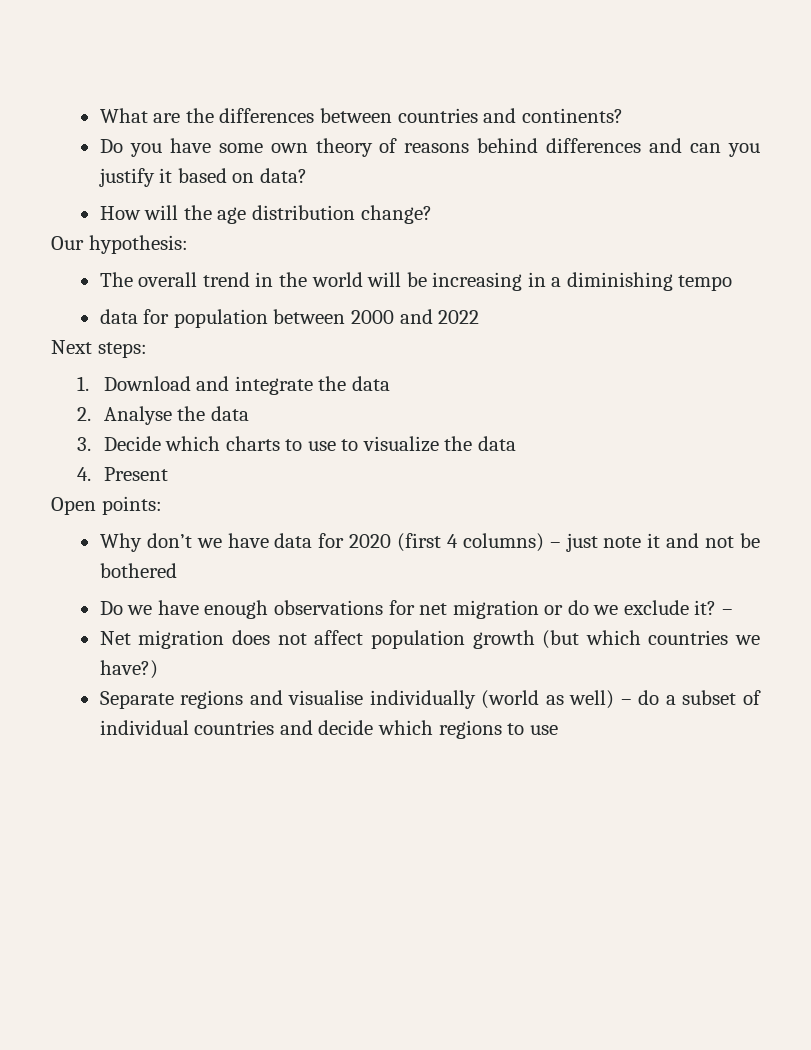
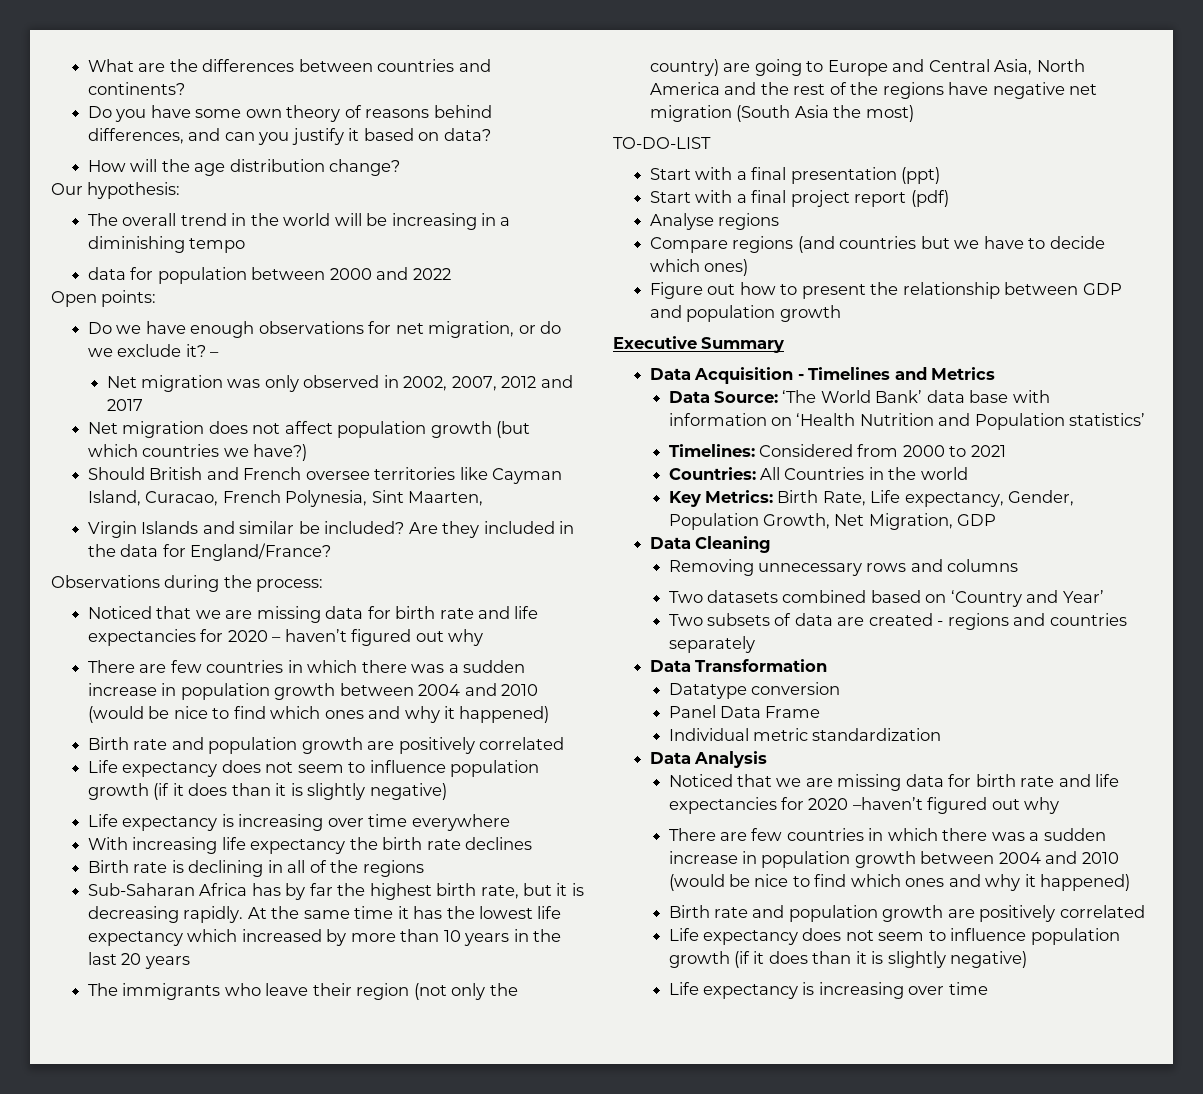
[546,138,642,153] differences -> [87,128,184,144] differences,
[51,340,147,358] [77,376,390,395] [77,406,249,425] [77,436,516,452] [77,467,168,481] [51,496,162,515] [99,533,760,552] [99,563,177,578] Next steps: // 1. Download and integrate the data // 2. Analyse the data // 3. Decide which charts to use to visualize the data // 4. Present // Open points: // Why don’t we have data for 2020 (first 4 columns) – just note it and not be bothered -> [51,290,157,307] Open points:
[452,600,539,619] migration -> [428,321,515,338] migration,
(733, 612) none -> [106,375,573,392] [106,399,143,411] // Net migration was only observed in 2002, 2007, 2012 and 2017
[99,690,761,709] [99,720,558,739] Separate regions and visualise individually (world as well) – do a subset of individual countries and decide which regions to use -> [87,467,563,484] [87,490,484,507] [87,521,574,538] [87,543,332,561] [51,575,324,592] [87,606,539,623] [87,629,484,646] [87,660,525,673] [87,683,539,700] [87,706,550,723] [87,737,565,754] [87,760,540,777] [87,783,447,800] [87,814,510,831] [87,837,533,854] [87,860,424,877] [87,883,584,900] [87,906,562,923] [87,929,561,946] [87,952,190,969] [87,983,518,1000] [649,59,1085,76] [649,82,1097,99] [649,105,914,122] [613,137,711,149] [649,167,941,184] [649,190,949,207] [649,213,780,230] [649,236,1105,253] [649,259,749,276] [649,282,1122,299] [649,305,841,322] [613,336,785,353] [649,367,996,384] [668,390,1050,403] [668,413,1146,430] [668,444,1006,457] [668,467,968,480] [668,490,1075,507] [668,513,997,530] [649,536,772,553] [668,559,1019,576] [668,590,1104,607] [668,613,1127,630] [668,636,755,653] [649,659,828,672] [668,682,841,699] [668,705,821,718] [668,728,942,741] [649,751,768,768] [668,774,1120,791] [668,797,1060,814] [668,828,1106,841] [668,851,1119,868] [668,874,1131,891] [668,905,1145,922] [668,928,1120,945] [668,951,1028,968] [668,982,988,999] Should British and French oversee territories like Cayman Island, Curacao, French Polynesia, Sint Maarten, // Virgin Islands and similar be included? Are they included in the data for England/France? // Observations during the process: // Noticed that we are missing data for birth rate and life expectancies for 2020 – haven’t figured out why // There are few countries in which there was a sudden increase in population growth between 2004 and 2010 (would be nice to find which ones and why it happened) // Birth rate and population growth are positively correlated // Life expectancy does not seem to influence population growth (if it does than it is slightly negative) // Life expectancy is increasing over time everywhere // With increasing life expectancy the birth rate declines // Birth rate is declining in all of the regions // Sub-Saharan Africa has by far the highest birth rate, but it is decreasing rapidly. At the same time it has the lowest life expectancy which increased by more than 10 years in the last 20 years // The immigrants who leave their region (not only the country) are going to Europe and Central Asia, North America and the rest of the regions have negative net migration (South Asia the most) // TO-DO-LIST // Start with a final presentation (ppt) // Start with a final project report (pdf) // Analyse regions // Compare regions (and countries but we have to decide which ones) // Figure out how to present the relationship between GDP and population growth // Executive Summary // Data Acquisition - Timelines and Metrics // Data Source: ‘The World Bank’ data base with information on ‘Health Nutrition and Population statistics’ // Timelines: Considered from 2000 to 2021 // Countries: All Countries in the world // Key Metrics: Birth Rate, Life expectancy, Gender, Population Growth, Net Migration, GDP // Data Cleaning // Removing unnecessary rows and columns // Two datasets combined based on ‘Country and Year’ // Two subsets of data are created - regions and countries separately // Data Transformation // Datatype conversion // Panel Data Frame // Individual metric standardization // Data Analysis // Noticed that we are missing data for birth rate and life expectancies for 2020 –haven’t figured out why // There are few countries in which there was a sudden increase in population growth between 2004 and 2010 (would be nice to find which ones and why it happened) // Birth rate and population growth are positively correlated // Life expectancy does not seem to influence population growth (if it does than it is slightly negative) // Life expectancy is increasing over time

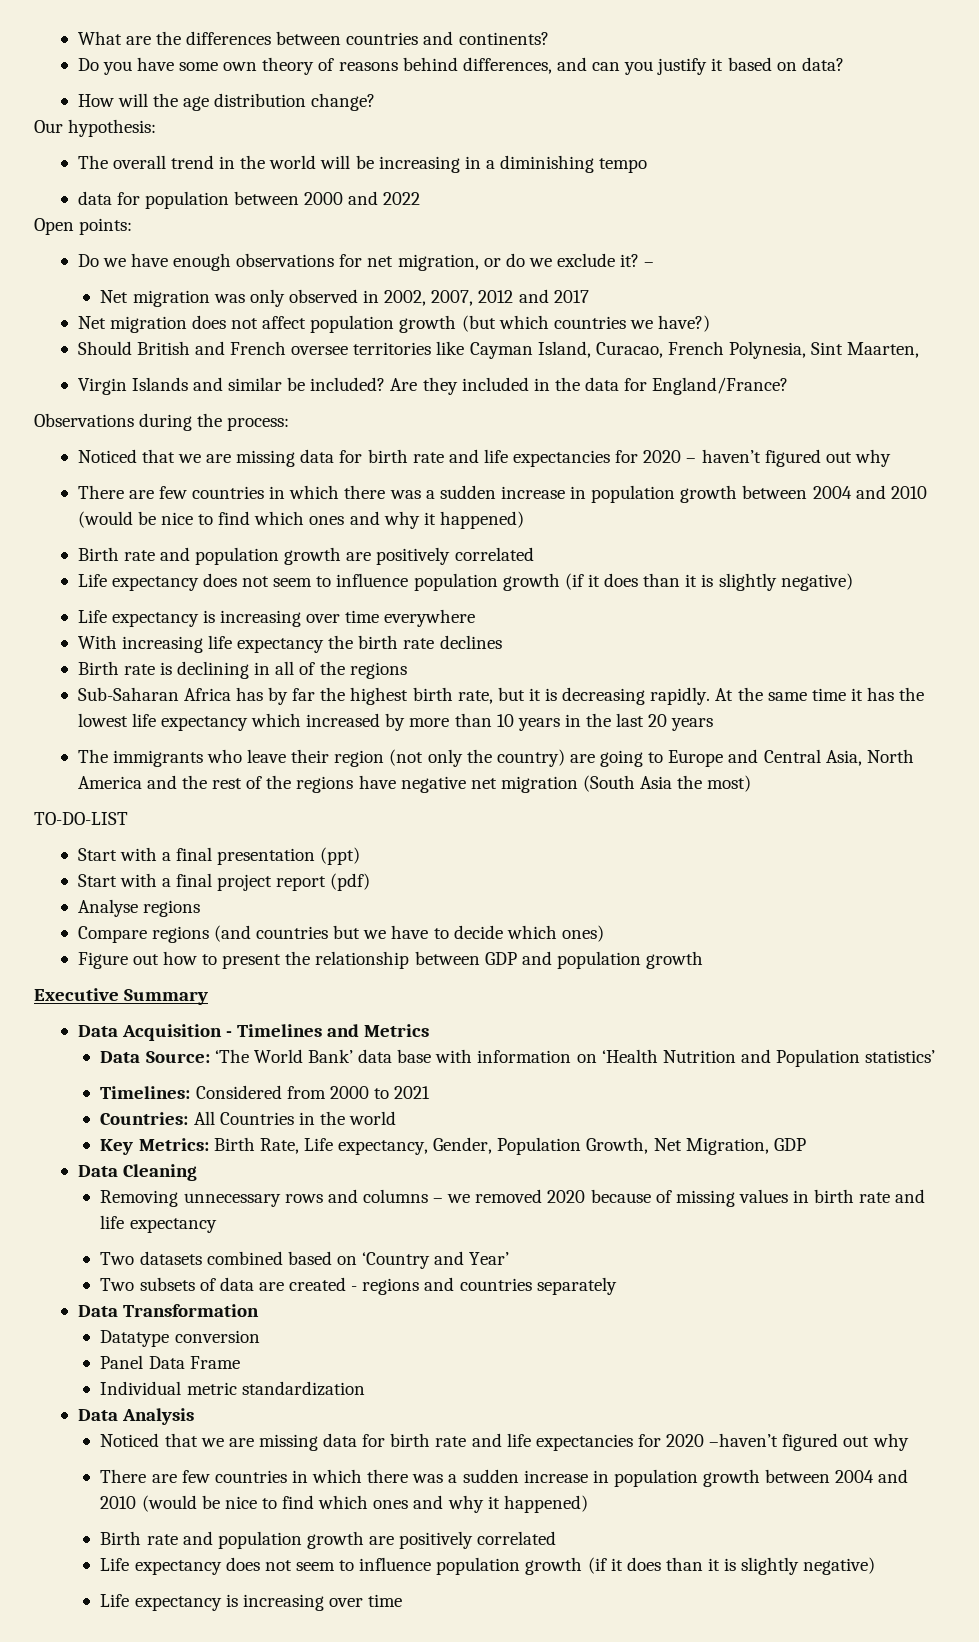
(1019, 565) none -> [433,1189,926,1207] [100,1215,217,1233] – we removed 2020 because of missing values in birth rate and life expectancy

